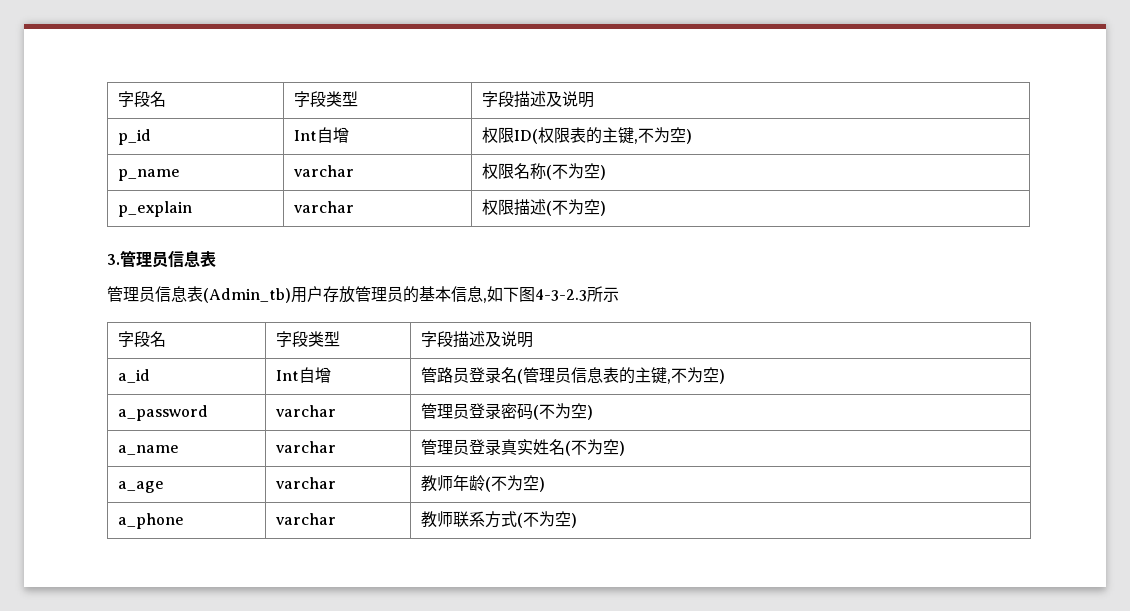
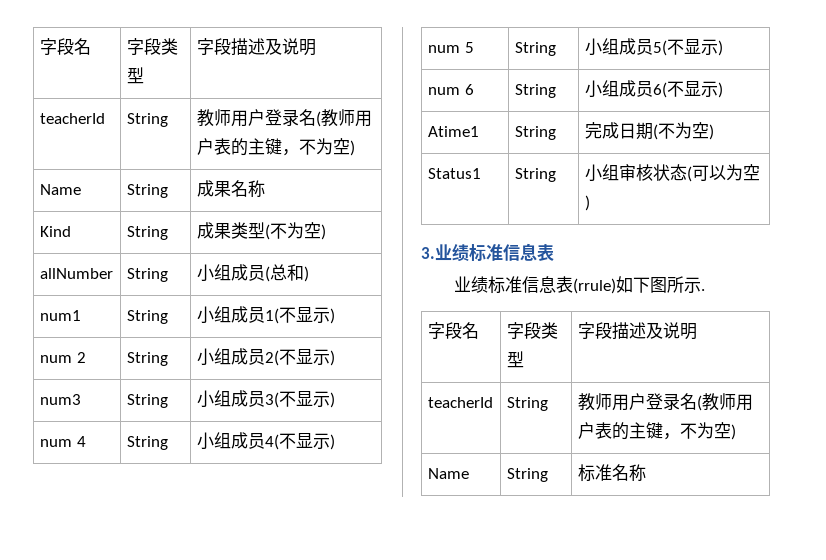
[117,91,166,107] [293,91,358,107] [481,91,594,108] [117,129,151,145] [293,127,349,143] [481,127,692,144] [117,169,180,181] [293,165,354,177] [481,163,606,180] [117,201,192,217] [293,201,354,213] [481,199,568,216] 字段名 | 字段类型 | 字段描述及说明 // p_id | Int自增 | 权限ID(权限表的主键,不为空) // p_name | varchar | 权限名称(不为空) // p_explain | varchar | 权限描述(不 -> [39,38,91,55] [126,38,178,55] [126,67,144,84] [196,38,316,56] [39,113,105,124] [126,113,168,127] [196,109,372,127] [196,138,355,156] [39,184,81,195] [126,184,168,198] [196,180,265,197] [39,226,71,237] [126,226,168,240] [196,222,326,240] [39,268,113,279] [126,268,168,282] [196,264,309,282] [39,310,81,321] [126,310,168,324] [196,306,335,324] [39,352,86,363] [126,352,168,366] [196,348,335,366] [39,394,81,405] [126,394,168,408] [196,390,335,408] [39,436,86,447] [126,436,168,450] [196,432,335,450] [427,42,474,53] [514,42,556,56] [584,38,723,56] [427,84,474,95] [514,84,556,98] [584,80,723,98] [427,126,479,137] [514,126,556,140] [584,122,714,140] [427,168,481,179] [514,168,556,182] [584,164,726,182] 字段名 | 字段类型 | 字段描述及说明 // teacherId | String | 教师用户登录名(教师用户表的主键，不为空) // Name | String | 成果名称 // Kind | String | 成果类型(不为空) // allNumber | String | 小组成员(总和) // num1 | String | 小组成员1(不显示) // num 2 | String | 小组成员2(不显示) // num3 | String | 小组成员3(不显示) // num 4 | String | 小组成员4(不显示) // num 5 | String | 小组成员5(不显示) // num 6 | String | 小组成员6(不显示) // Atime1 | String | 完成日期(不为空) // Status1 | String | 小组审核状态(可以
[120,250,168,268] 管理员 -> [435,244,503,262] 业绩标准
[107,286,587,303] 管理员信息表(Admin_tb)用户存放管理员的基本信息,如下图4-3-2.3 -> [454,276,668,294] 业绩标准信息表(rrule)如下图
[117,331,166,347] [275,331,340,347] [420,331,533,348] [117,369,150,383] [275,367,331,383] [420,367,725,384] [117,405,208,421] [275,405,336,417] [420,403,593,420] [117,445,179,455] [275,441,336,453] [420,439,625,456] [117,481,164,493] [275,477,336,489] [420,475,545,492] [117,513,184,529] [275,513,336,525] [420,511,577,528] // 字段名 | 字段类型 | 字段描述及说明 // a_id | Int自增 | 管路员登录名(管理员信息表的主键,不为空) // a_password | varchar | 管理员登录密码(不为空) // a_name | varchar | 管理员登录真实姓名(不为空) // a_age | varchar | 教师年龄(不为空) // a_phone | varchar | 教师联系方式(不为空) -> [701,289,706,291] [427,322,479,339] [506,322,558,339] [506,351,524,368] [577,322,697,340] [427,397,493,408] [506,397,548,411] [577,393,753,411] [577,422,736,440] [427,468,469,479] [506,468,548,482] [577,464,646,482] . // 字段名 | 字段类型 | 字段描述及说明 // teacherId | String | 教师用户登录名(教师用户表的主键，不为空) // Name | String | 标准名称

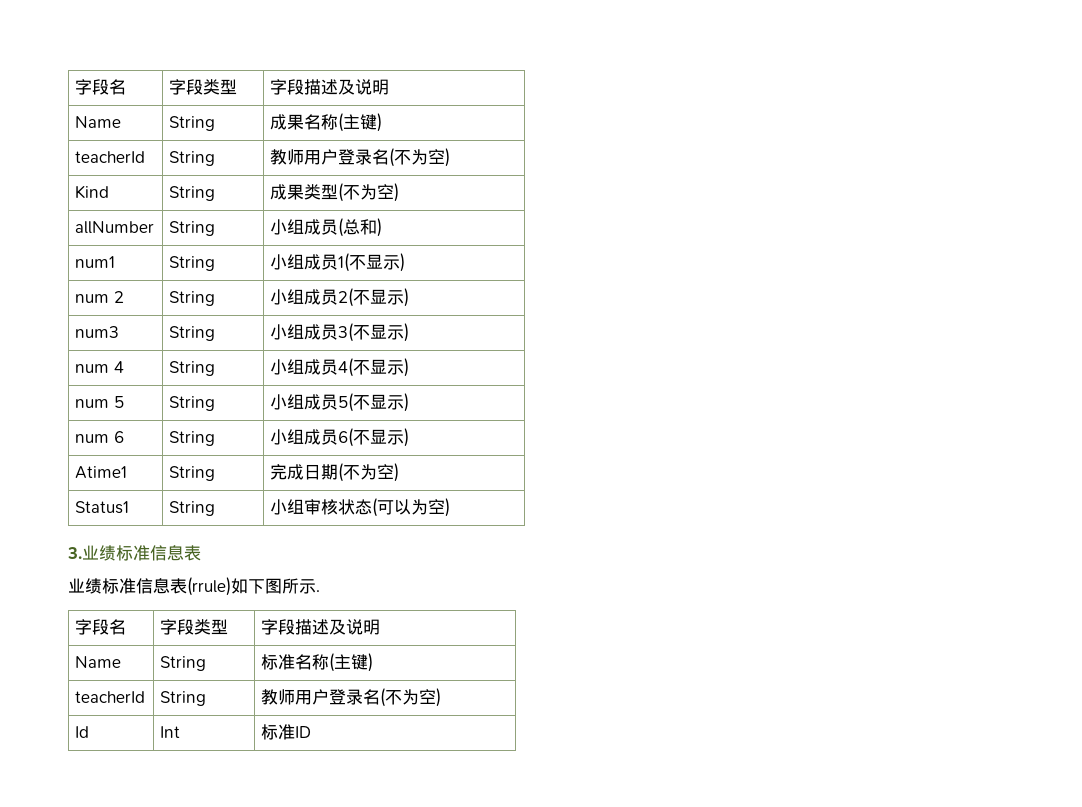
[39,38,91,55] [126,38,178,55] [126,67,144,84] [196,38,316,56] [39,113,105,124] [126,113,168,127] [196,109,372,127] [196,138,355,156] [39,184,81,195] [126,184,168,198] [196,180,265,197] 字段名 | 字段类型 | 字段描述及说明 // teacherId | String | 教师用户登录名(教师用户表的主键，不为空) // Name | String | 成果名称 -> [75,79,127,95] [169,79,238,95] [270,79,390,95] [75,116,122,128] [169,116,216,131] [270,113,383,132] [75,151,146,163] [169,151,216,166] [270,148,451,167] 字段名 | 字段类型 | 字段描述及说明 // Name | String | 成果名称(主键) // teacherId | String | 教师用户登录名(不为空)
[427,397,493,408] [506,397,548,411] [577,393,753,411] [577,422,736,440] [427,468,469,479] [506,468,548,482] [577,464,646,482] // teacherId | String | 教师用户登录名(教师用户表的主键，不为空) // Name | String | 标准名称 -> [75,656,122,668] [160,656,207,671] [261,653,374,672] [75,691,146,703] [160,691,207,706] [261,688,442,707] [75,726,90,738] [160,726,181,738] [261,724,312,740] // Name | String | 标准名称(主键) // teacherId | String | 教师用户登录名(不为空) // Id | Int | 标准ID

